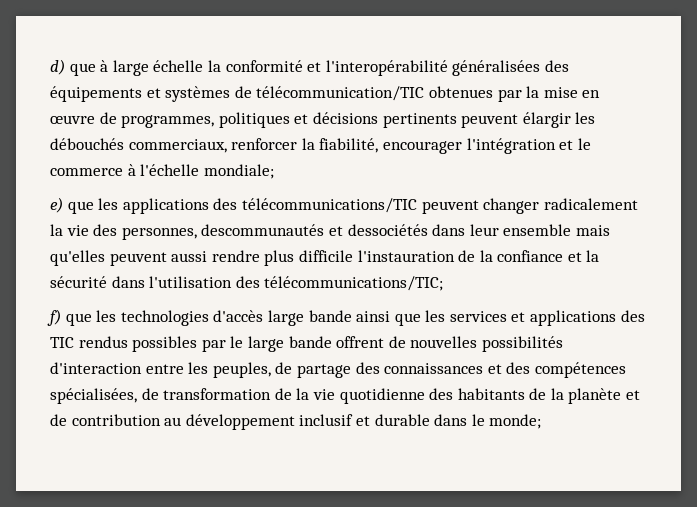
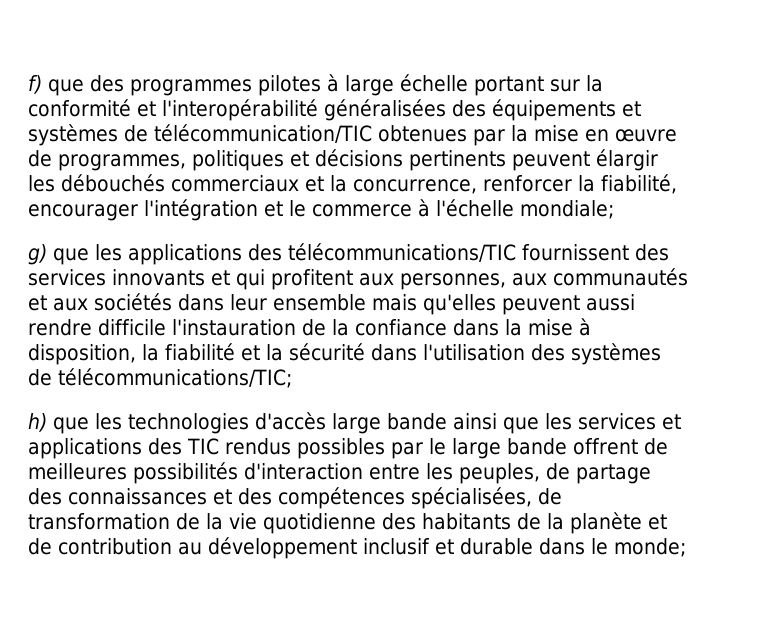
[50,59,96,76] d) que -> [28,75,321,96] f) que des programmes pilotes
(204, 66) none -> [474,76,580,96] portant sur
[128,139,227,153] commerciaux, -> [171,175,477,194] commerciaux et la concurrence,
[50,197,63,213] e) -> [28,244,47,265] g)
[421,198,638,214] [50,224,428,240] peuvent changer radicalement la vie des personnes, descommunautés et dessociétés -> [522,244,669,261] [28,268,688,290] [28,293,172,311] fournissent des services innovants et qui profitent aux personnes, aux communautés et aux sociétés
[264,250,295,266] plus -> (92, 327) none
(564, 256) none -> [453,318,591,336] [28,343,235,365] dans la mise à disposition, la fiabilité
(260, 282) none -> [571,343,661,365] [28,369,52,386] systèmes de
[47,309,61,326] f) -> [28,413,47,432] h)
[410,336,478,348] nouvelles -> [28,463,127,480] meilleures

